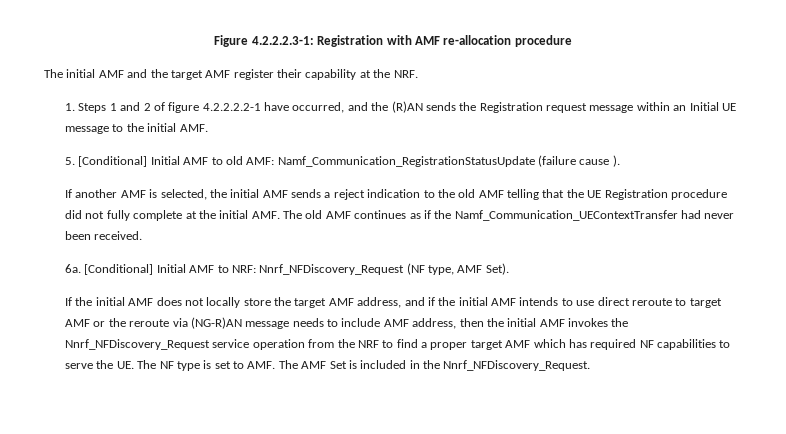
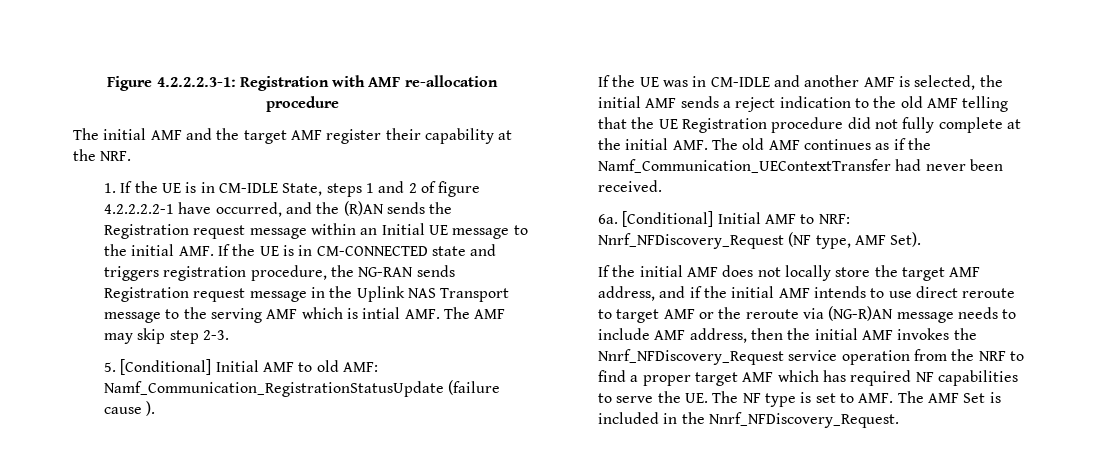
[78,103,107,113] Steps -> [120,181,362,197] If the UE is in CM-IDLE State, steps
(208, 128) none -> [217,244,497,256] [104,265,455,281] [104,286,510,302] [104,307,506,323] [104,328,229,344] If the UE is in CM-CONNECTED state and triggers registration procedure, the NG-RAN sends Registration request message in the Uplink NAS Transport message to the serving AMF which is intial AMF. The AMF may skip step 2-3.
(73, 193) none -> [612,75,800,87] the UE was in CM-IDLE and

